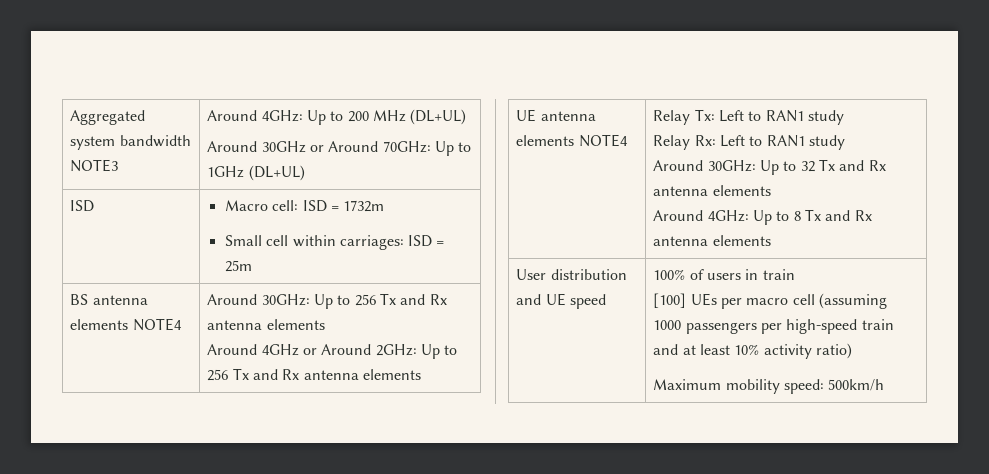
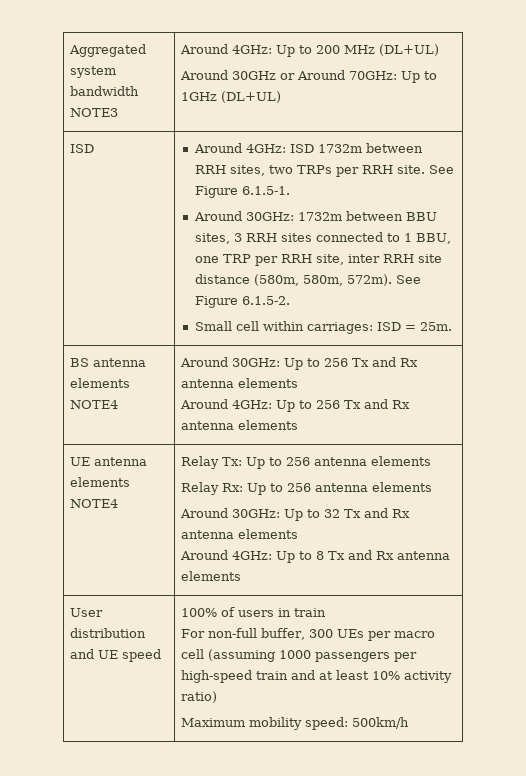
[224,200,385,212] Macro cell: ISD = 1732m -> [193,143,423,153] [194,165,454,177] [194,186,290,198] [193,211,437,221] [194,232,451,244] [194,254,442,266] [194,274,421,286] [194,296,290,308] Around 4GHz: ISD 1732m between RRH sites, two TRPs per RRH site. See Figure 6.1.5-1. // Around 30GHz: 1732m between BBU sites, 3 RRH sites connected to 1 BBU, one TRP per RRH site, inter RRH site distance (580m, 580m, 572m). See Figure 6.1.5-2.
[224,260,252,272] 25m -> [419,322,452,331] 25m.
[261,344,417,356] 4GHz or Around 2GHz: -> [231,400,272,409] 4GHz:
[718,110,844,125] [653,135,845,150] Left to RAN1 study // Relay Rx: Left to RAN1 study -> [245,456,431,469] [180,482,432,495] Up to 256 antenna elements // Relay Rx: Up to 256 antenna elements
[653,293,687,308] [100] -> [180,628,333,640] For non-full buffer, 300

